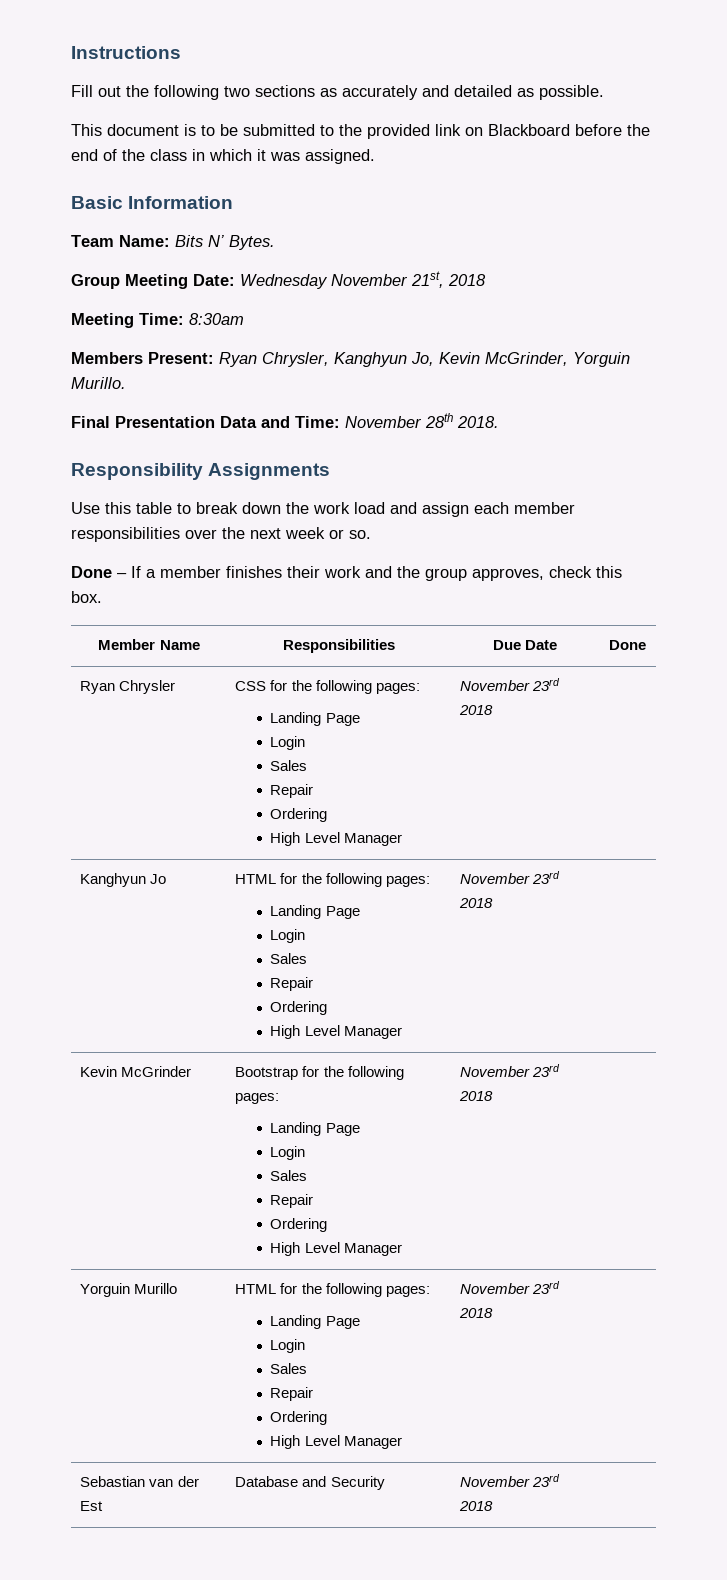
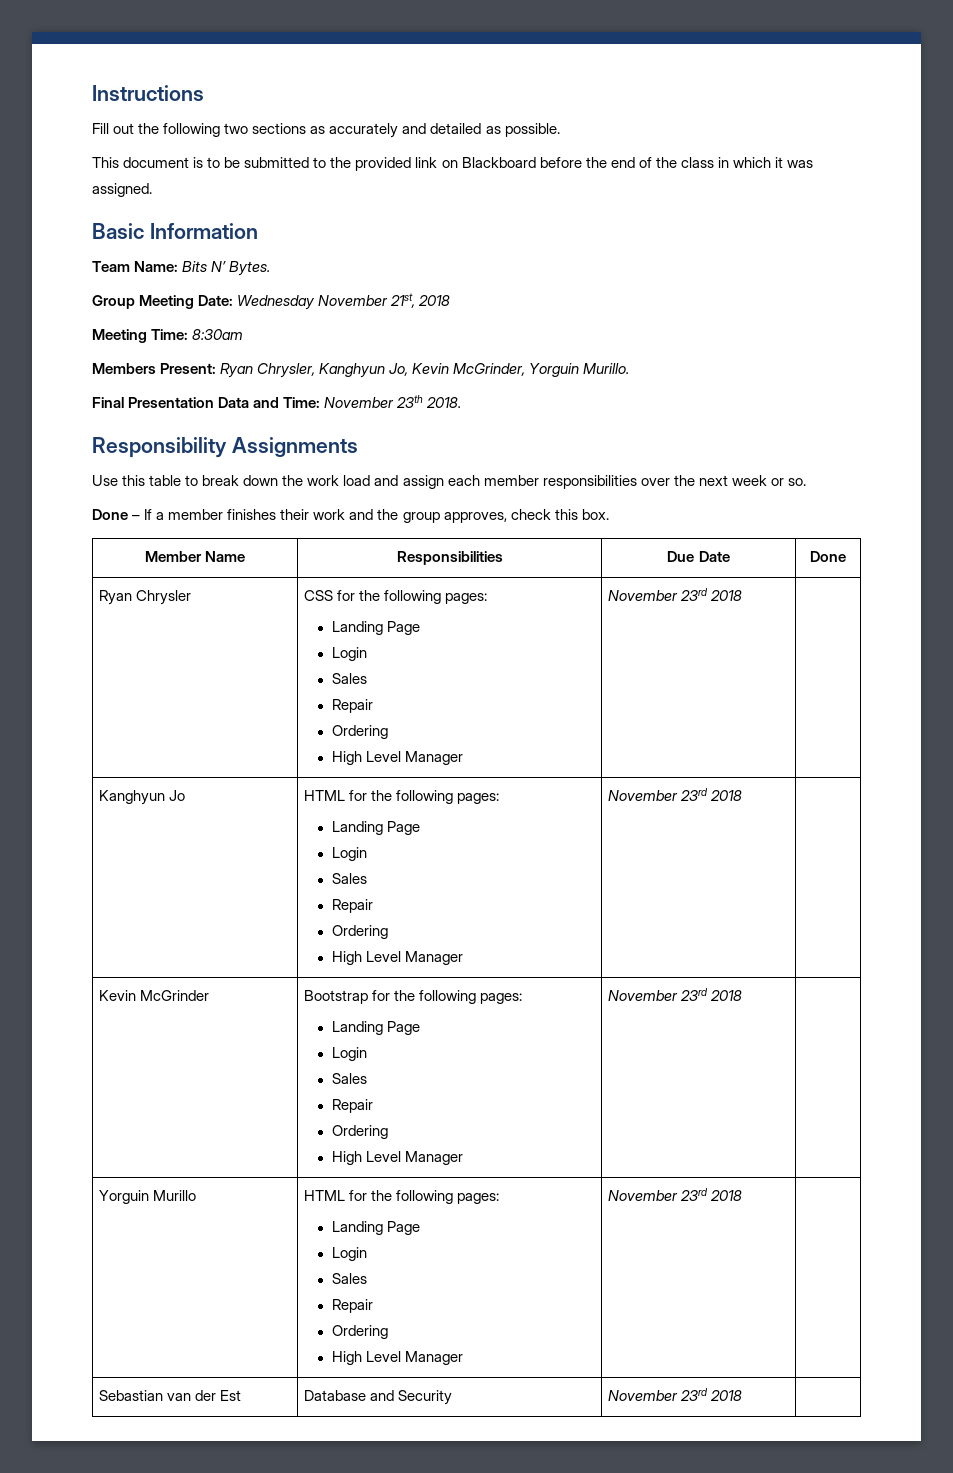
[425,413,453,428] 28th -> [396,395,424,408] 23th

